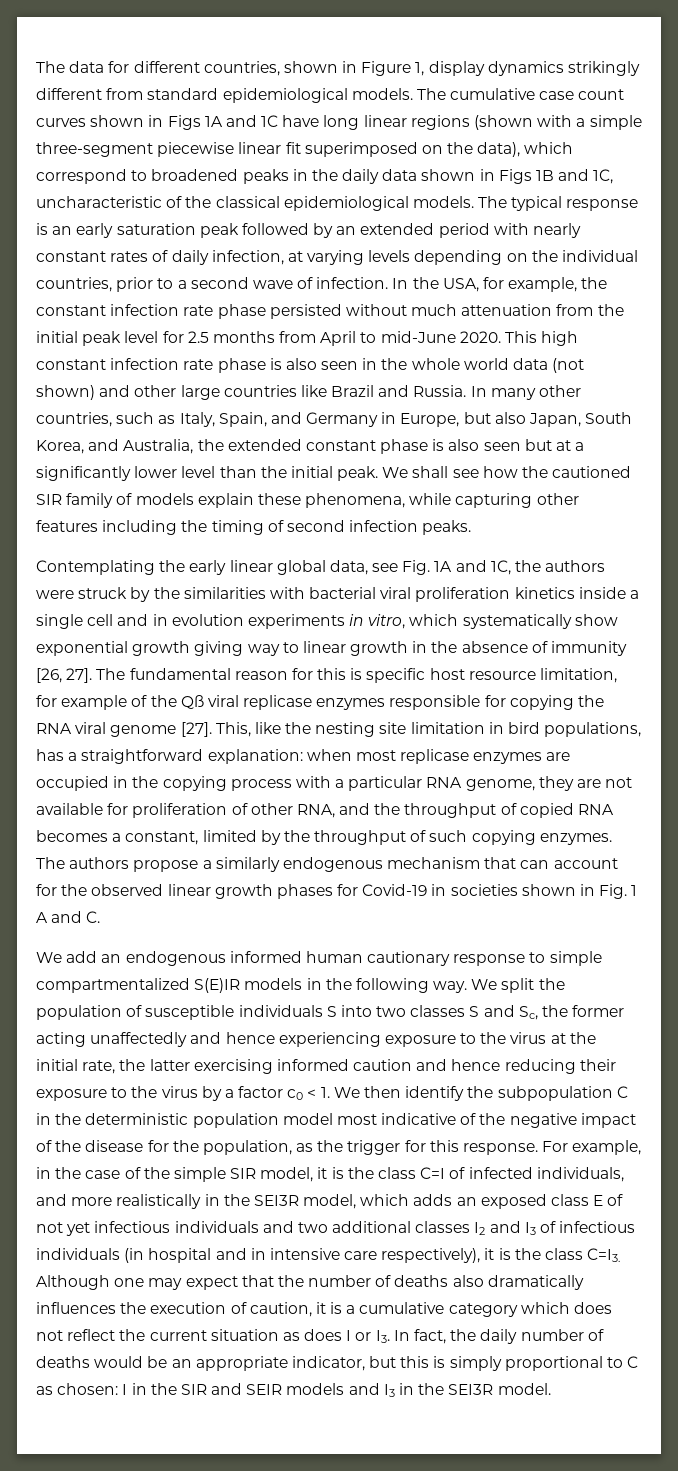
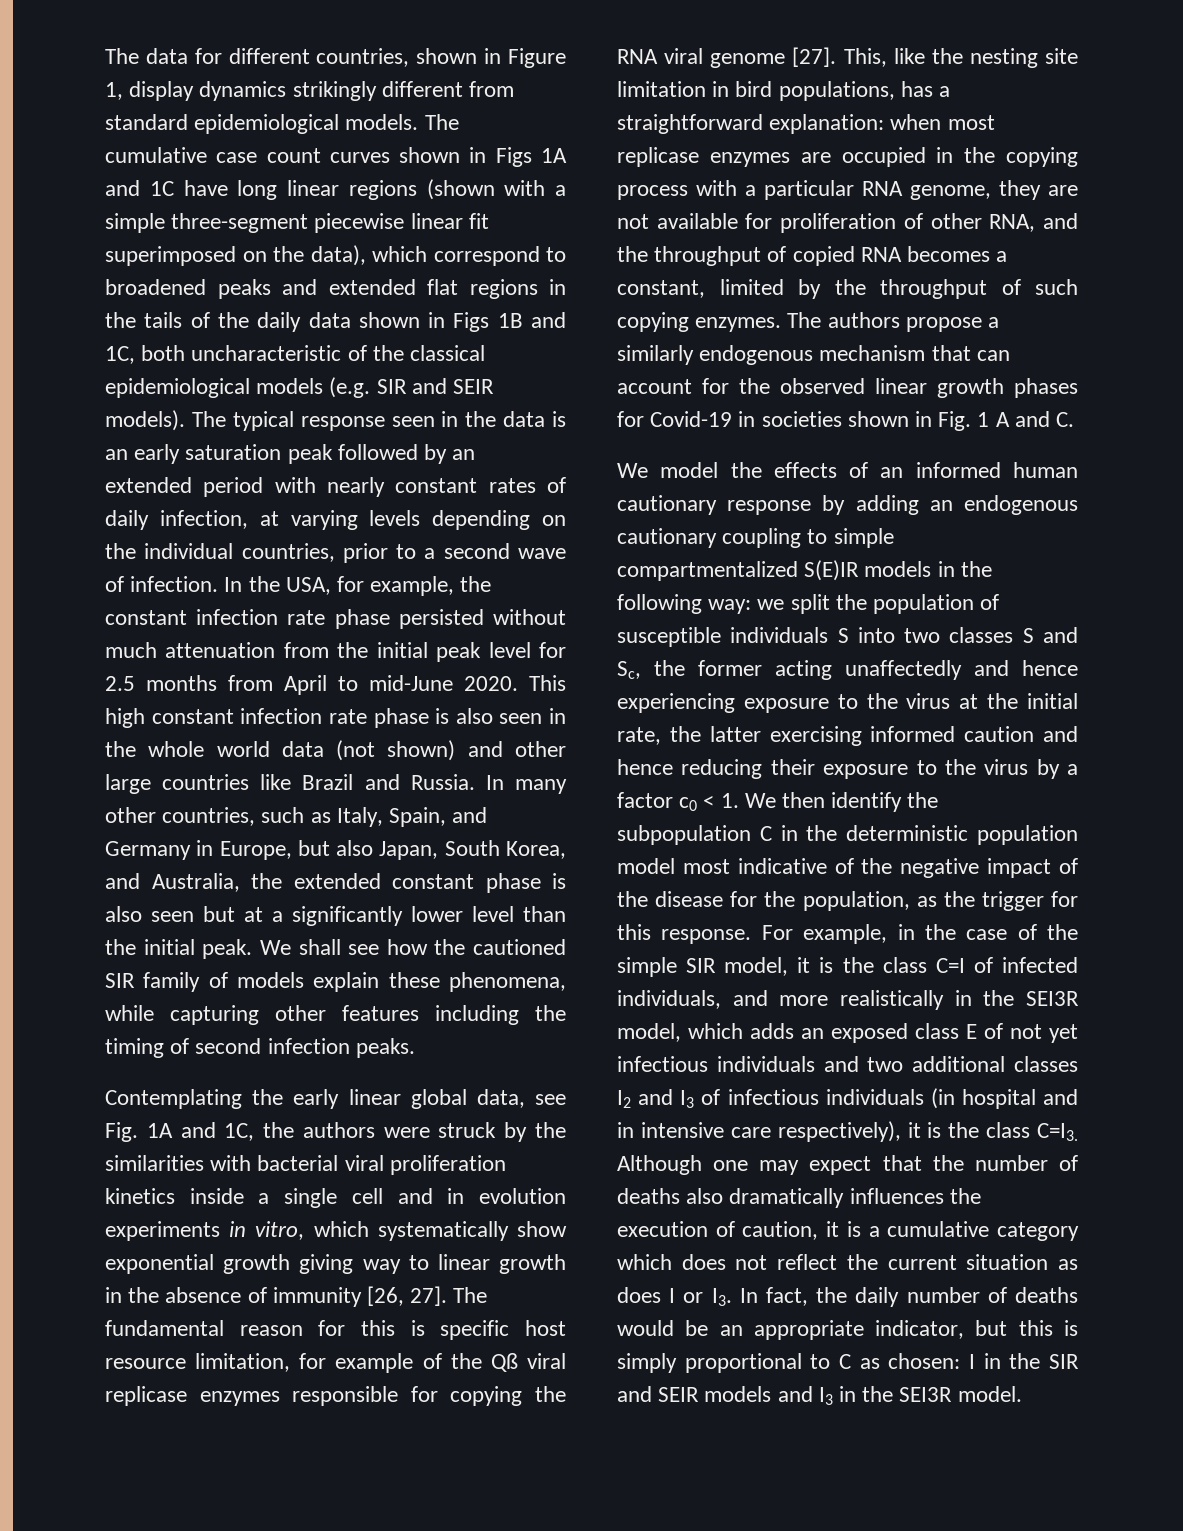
[292,169,308,181] in -> [282,279,566,299] [105,312,210,328] and extended flat regions in the tails of
(614, 176) none -> [141,345,186,361] both
[412,196,639,211] models. The typical response -> [256,377,495,398] [105,410,546,431] models (e.g. SIR and SEIR models). The typical response seen in the data
[66,951,526,966] add an endogenous informed human cautionary response -> [660,462,1078,478] [617,495,1078,515] [617,528,802,548] model the effects of an informed human cautionary response by adding an endogenous cautionary coupling
[433,979,498,993] way. We -> [708,599,785,614] way: we

